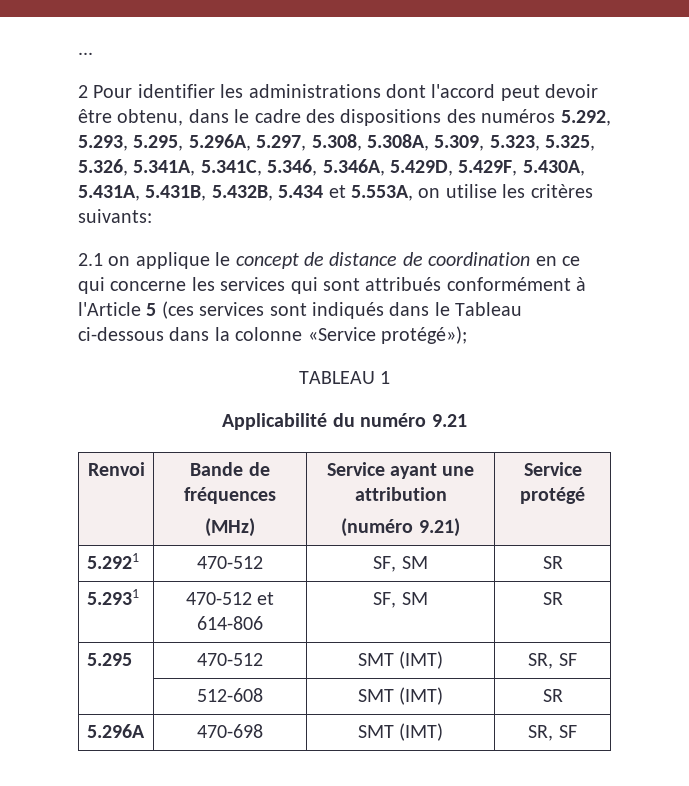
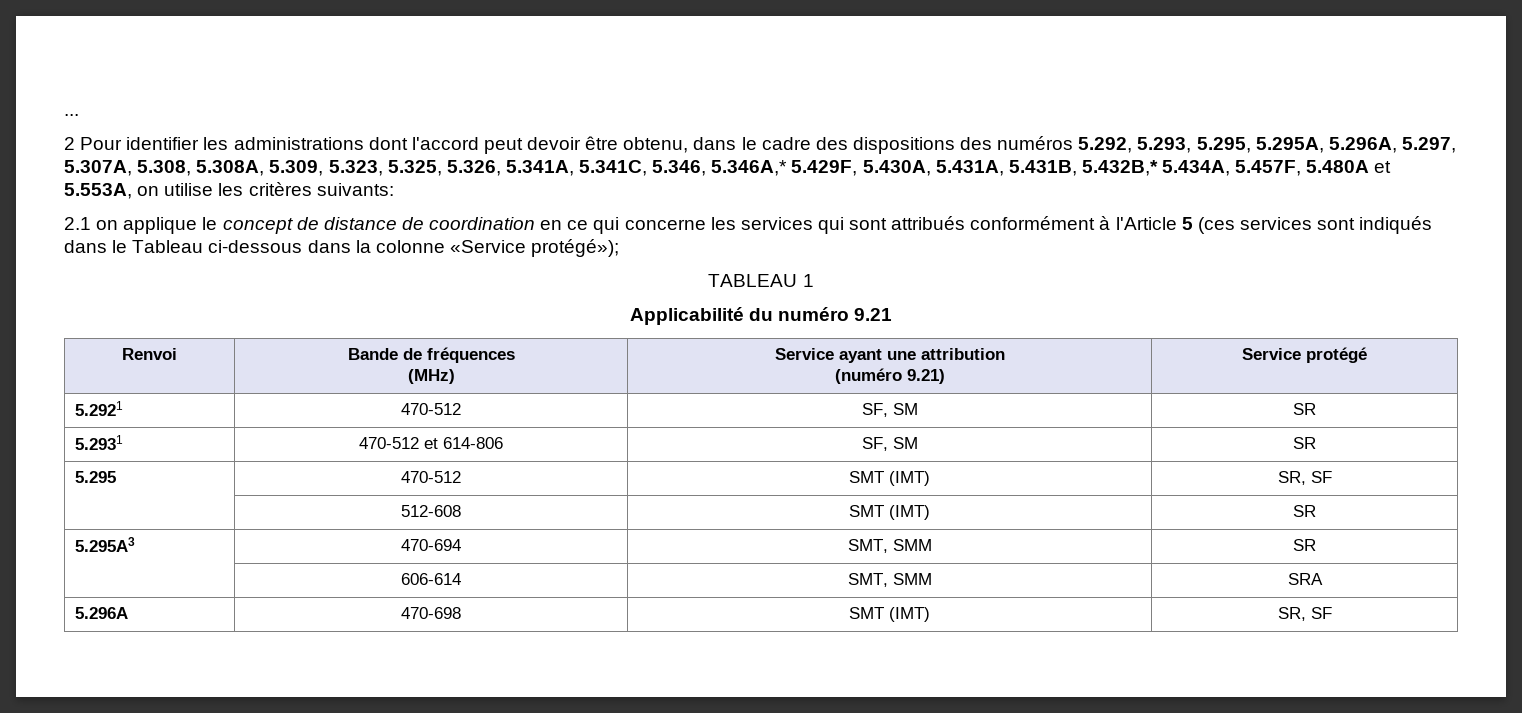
(184, 143) none -> [1255,137,1324,153] 5.295A,
(307, 143) none -> [64,160,132,176] 5.307A,
[322,159,453,176] 5.346A, 5.429D, -> [711,160,788,176] 5.346A,*
[211,185,324,201] 5.432B, 5.434 -> [1081,160,1370,176] 5.432B,* 5.434A, 5.457F, 5.480A
(563, 695) none -> [75,537,136,552] [401,539,462,551] [847,539,932,553] [1293,539,1316,551] [401,573,462,585] [847,573,932,587] [1287,573,1323,585] // 5.295A3 | 470-694 | SMT, SMM | SR // | 606-614 | SMT, SMM | SRA

